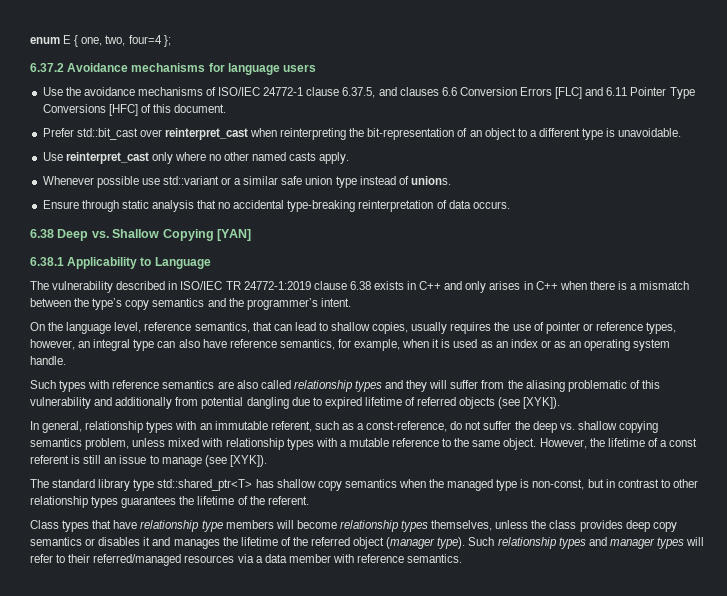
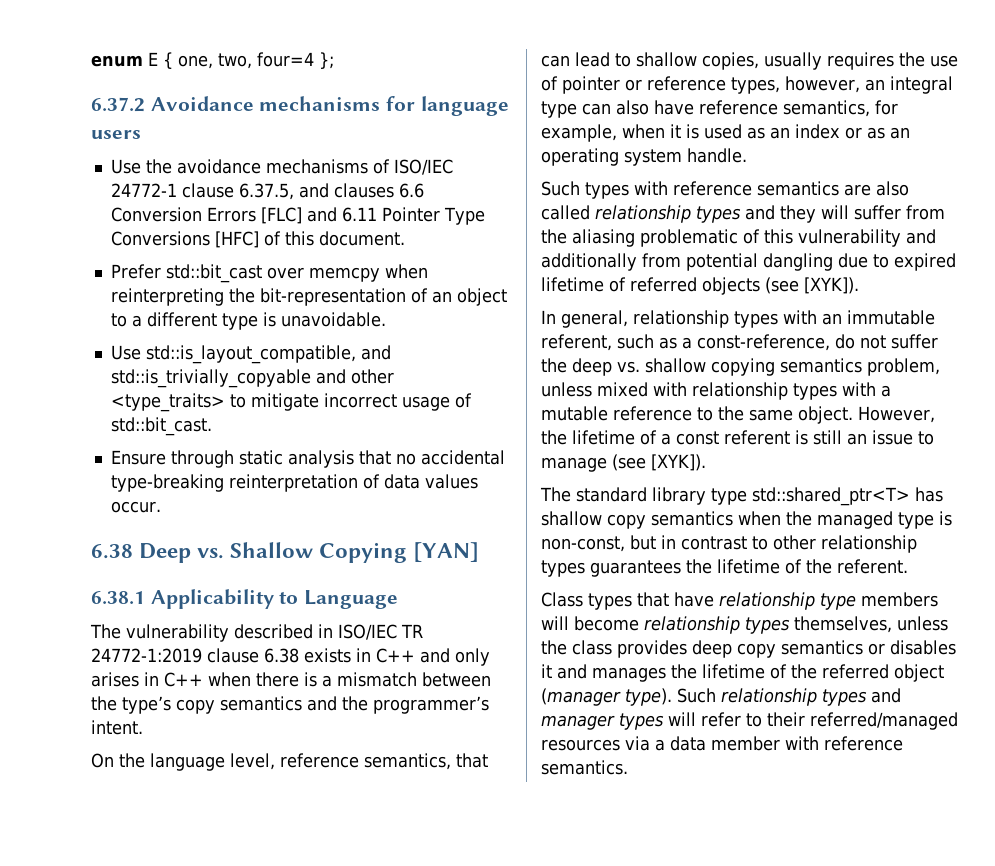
[164,128,248,140] reinterpret_cast -> [308,267,380,282] memcpy
[65,152,350,164] [42,176,451,188] reinterpret_cast only where no other named casts apply. // Whenever possible use std::variant or a similar safe union type instead of unions. -> [145,345,391,364] [110,369,394,388] [110,393,472,412] [110,417,212,436] std::is_layout_compatible, and std::is_trivially_copyable and other <type_traits> to mitigate incorrect usage of std::bit_cast.
[472,201,510,209] occurs. -> [424,474,478,489] [110,501,161,513] values occur.

